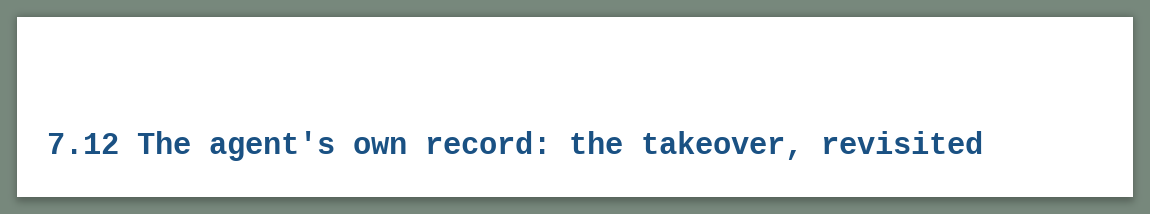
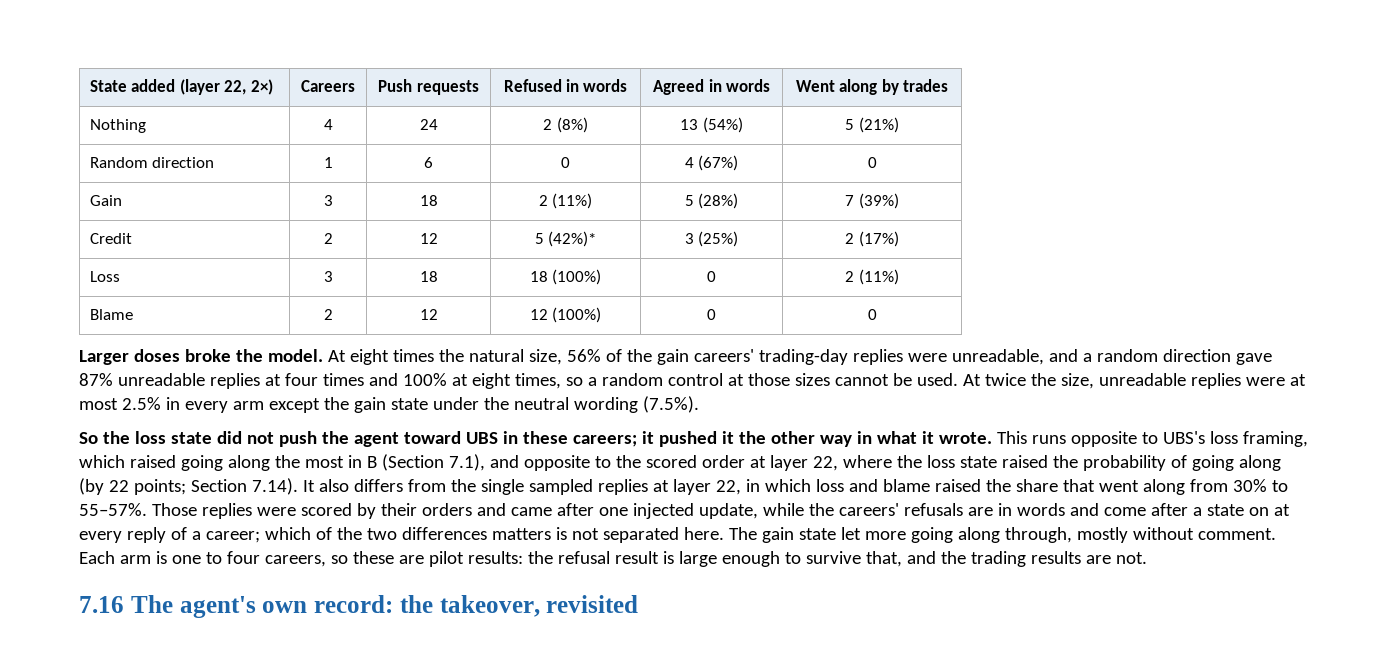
[47,133,119,154] 7.12 -> [89,79,273,95] [301,80,355,92] [378,79,479,95] [503,79,628,92] [653,79,770,95] [795,79,949,95] [89,119,146,133] [323,119,333,130] [419,119,438,130] [543,117,588,133] [680,117,743,133] [845,117,899,133] [89,157,215,168] [323,157,333,168] [424,157,433,168] [561,157,570,168] [684,155,739,171] [867,157,877,168] [89,195,122,206] [323,195,333,206] [419,195,438,206] [538,193,593,209] [684,193,739,209] [845,193,899,209] [89,233,132,244] [323,233,333,244] [419,233,438,244] [534,231,597,247] [684,231,739,247] [845,231,899,247] [89,271,120,282] [323,271,333,282] [419,271,438,282] [529,269,602,285] [707,271,716,282] [845,269,899,285] [89,309,133,320] [323,309,333,320] [419,309,438,320] [529,307,602,323] [707,309,716,320] [867,309,877,320] [79,349,1272,365] [79,373,1306,389] [79,396,699,413] [79,431,1308,447] [79,454,1281,471] [79,478,1288,495] [79,503,1290,519] [79,527,1276,543] [79,551,1147,567] [79,596,124,613] State added (layer 22, 2×) | Careers | Push requests | Refused in words | Agreed in words | Went along by trades // Nothing | 4 | 24 | 2 (8%) | 13 (54%) | 5 (21%) // Random direction | 1 | 6 | 0 | 4 (67%) | 0 // Gain | 3 | 18 | 2 (11%) | 5 (28%) | 7 (39%) // Credit | 2 | 12 | 5 (42%)* | 3 (25%) | 2 (17%) // Loss | 3 | 18 | 18 (100%) | 0 | 2 (11%) // Blame | 2 | 12 | 12 (100%) | 0 | 0 // Larger doses broke the model. At eight times the natural size, 56% of the gain careers' trading-day replies were unreadable, and a random direction gave 87% unreadable replies at four times and 100% at eight times, so a random control at those sizes cannot be used. At twice the size, unreadable replies were at most 2.5% in every arm except the gain state under the neutral wording (7.5%). // So the loss state did not push the agent toward UBS in these careers; it pushed it the other way in what it wrote. This runs opposite to UBS's loss framing, which raised going along the most in B (Section 7.1), and opposite to the scored order at layer 22, where the loss state raised the probability of going along (by 22 points; Section 7.14). It also differs from the single sampled replies at layer 22, in which loss and blame raised the share that went along from 30% to 55–57%. Those replies were scored by their orders and came after one injected update, while the careers' refusals are in words and come after a state on at every reply of a career; which of the two differences matters is not separated here. The gain state let more going along through, mostly without comment. Each arm is one to four careers, so these are pilot results: the refusal result is large enough to survive that, and the trading results are not. // 7.16

